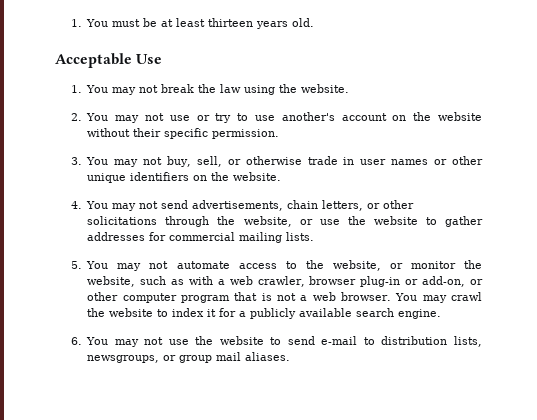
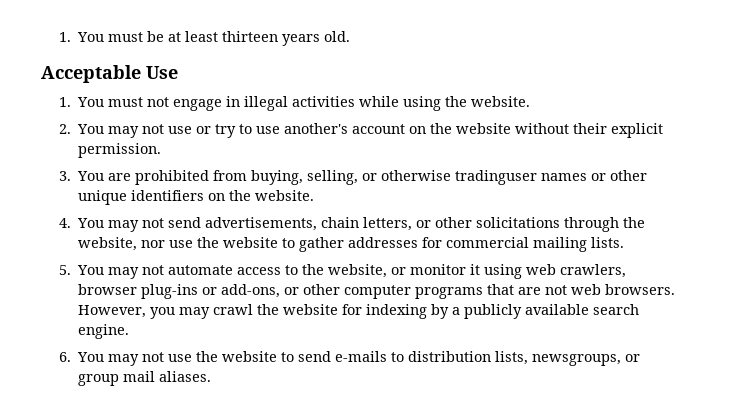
[112,84,242,95] may not break the law -> [108,96,400,111] must not engage in illegal activities while
[164,128,209,139] specific -> [611,123,664,138] explicit
[114,156,387,167] may not buy, sell, or otherwise trade in user -> [108,170,538,185] are prohibited from buying, selling, or otherwise tradinguser
[299,219,313,225] or -> [141,240,166,248] nor
[463,260,482,269] [87,276,483,287] [87,292,482,303] [87,308,237,317] the website, such as with a web crawler, browser plug-in or add-on, or other computer program that is not a web browser. You may crawl the website to index it for -> [470,264,627,279] [78,284,676,299] [78,304,450,319] it using web crawlers, browser plug-ins or add-ons, or other computer programs that are not web browsers. However, you may crawl the website for indexing by
[321,336,358,345] e-mail -> [335,351,388,362] e-mails

